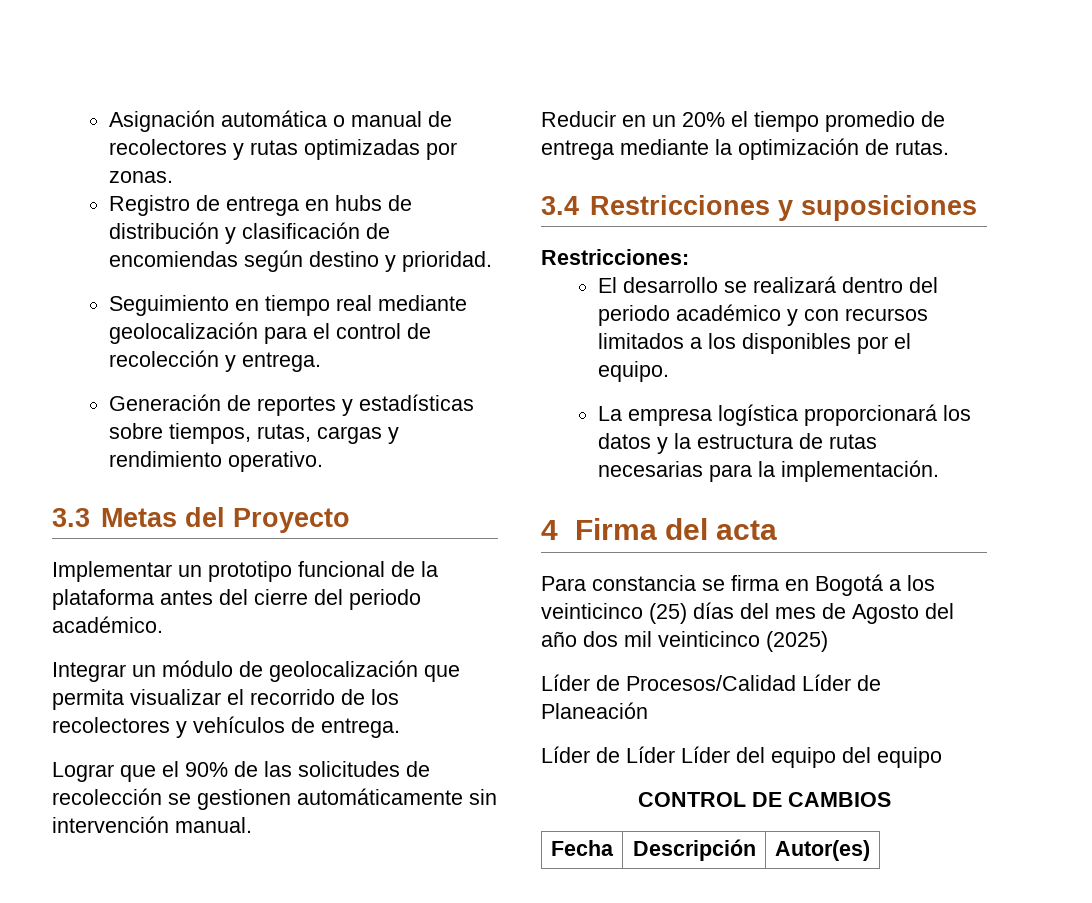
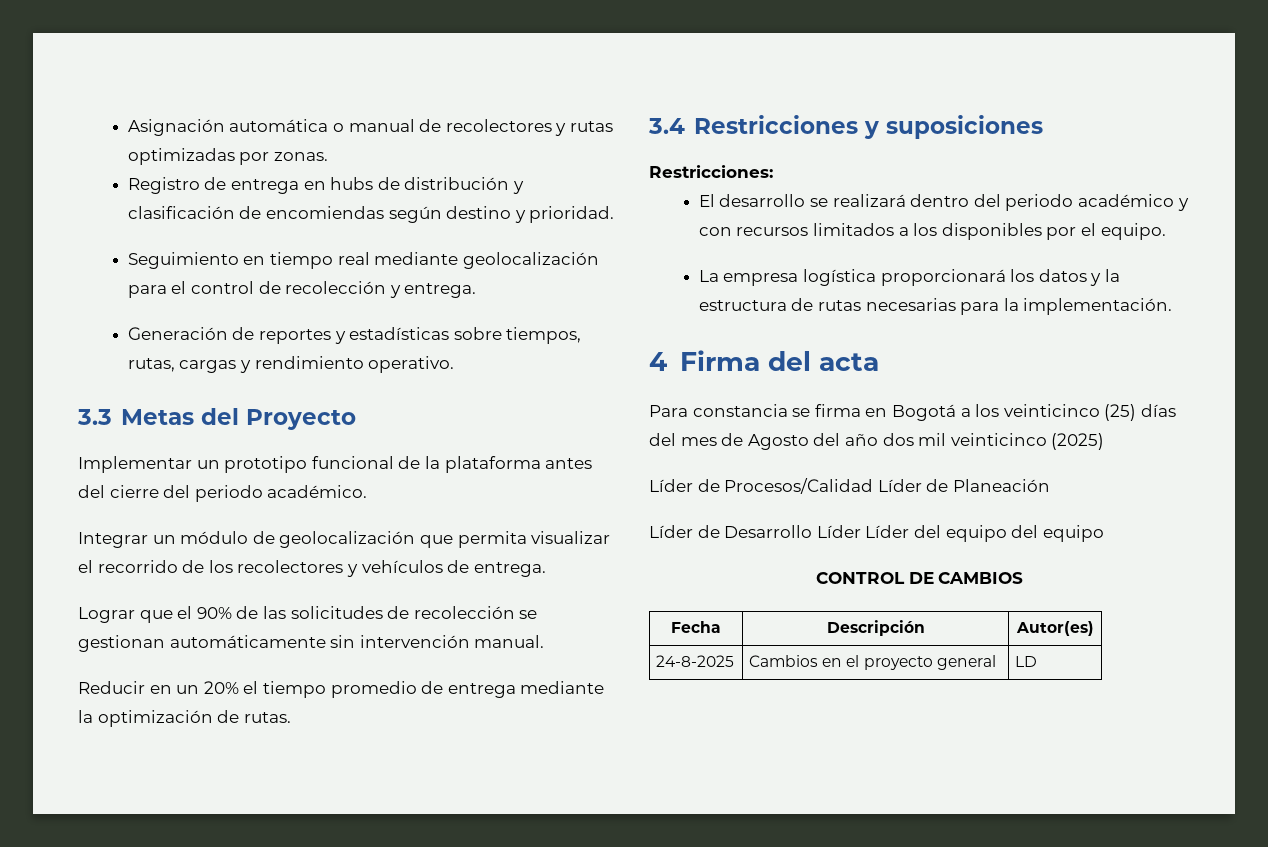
[197,789,291,810] gestionen -> [78,635,165,652] gestionan
(620, 755) none -> [724,525,813,538] Desarrollo
(870, 850) none -> [656,655,735,667] [749,655,996,670] [1015,656,1038,667] // 24-8-2025 | Cambios en el proyecto general | LD

